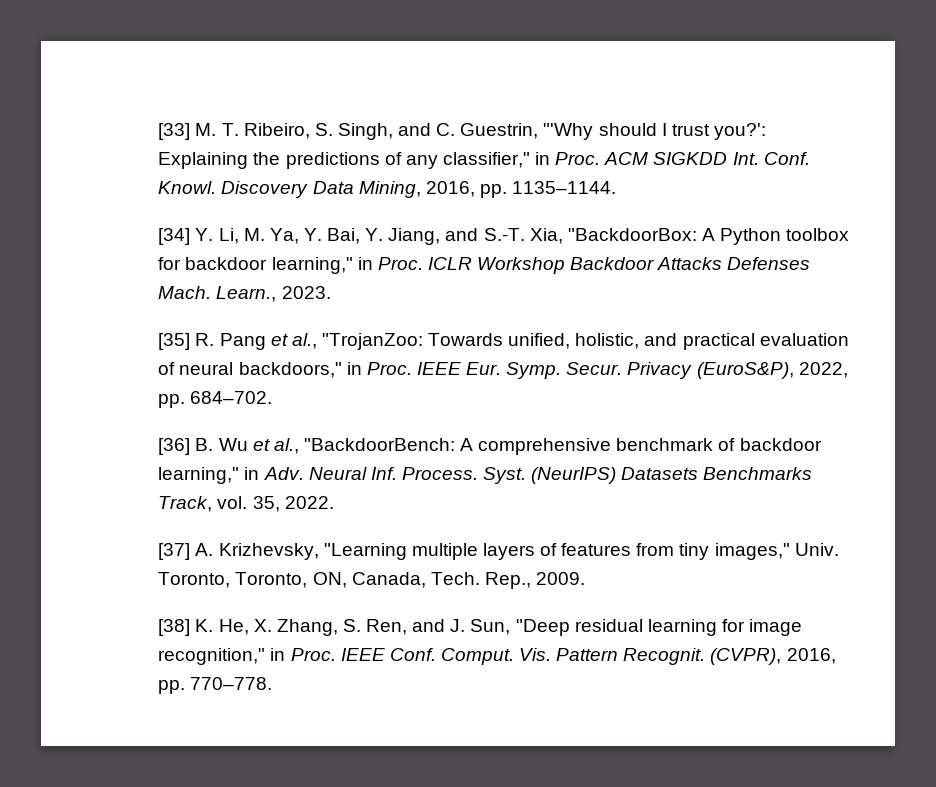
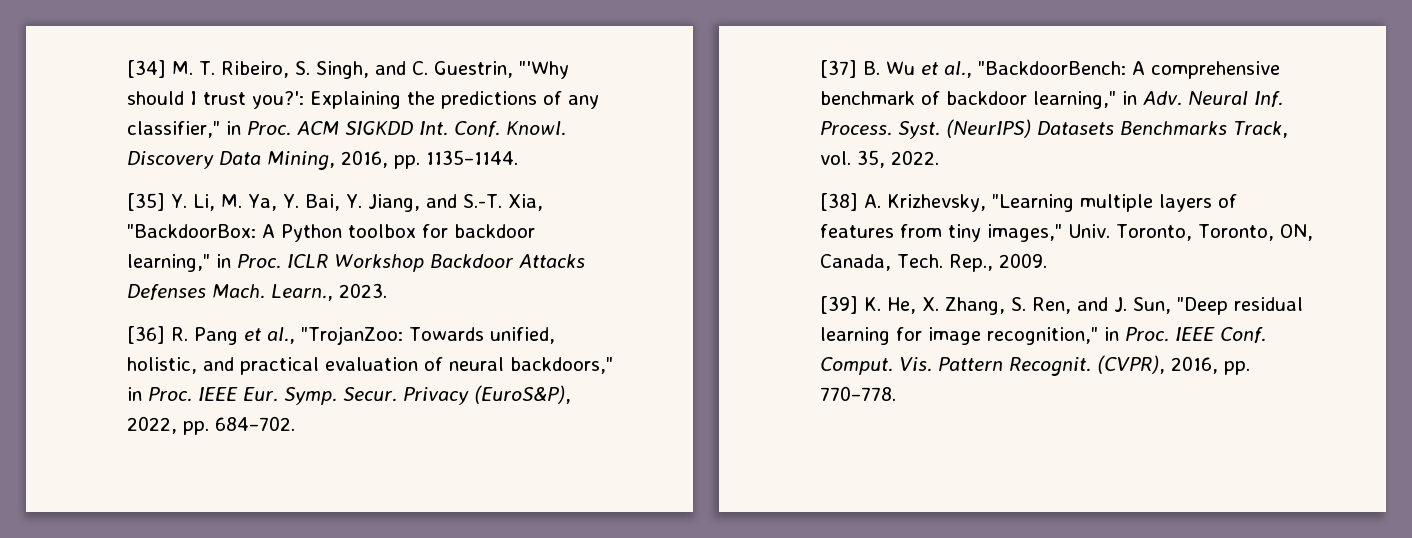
[158,123,191,140] [33] -> [127,60,167,78] [34]
[158,228,191,245] [34] -> [127,193,166,211] [35]
[158,333,191,350] [35] -> [127,326,166,344] [36]
[158,438,191,455] [36] -> [820,60,858,78] [37]
[158,543,191,560] [37] -> [820,193,859,211] [38]
[158,619,191,636] [38] -> [820,296,859,314] [39]

